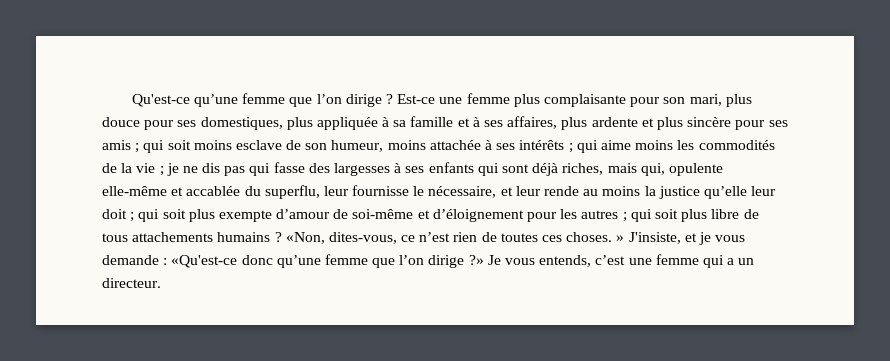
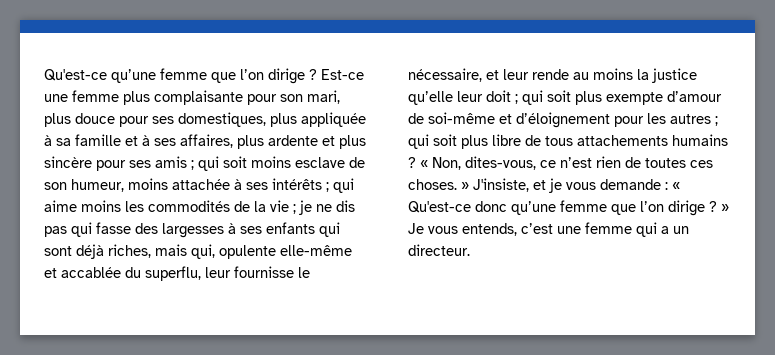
[285,232,325,244] «Non, -> [420,157,461,170] « Non,
[171,255,238,268] «Qu'est-ce -> [672,182,680,190] [408,201,471,213] « Qu'est-ce
[468,255,484,265] ?» -> [709,201,729,212] ? »

